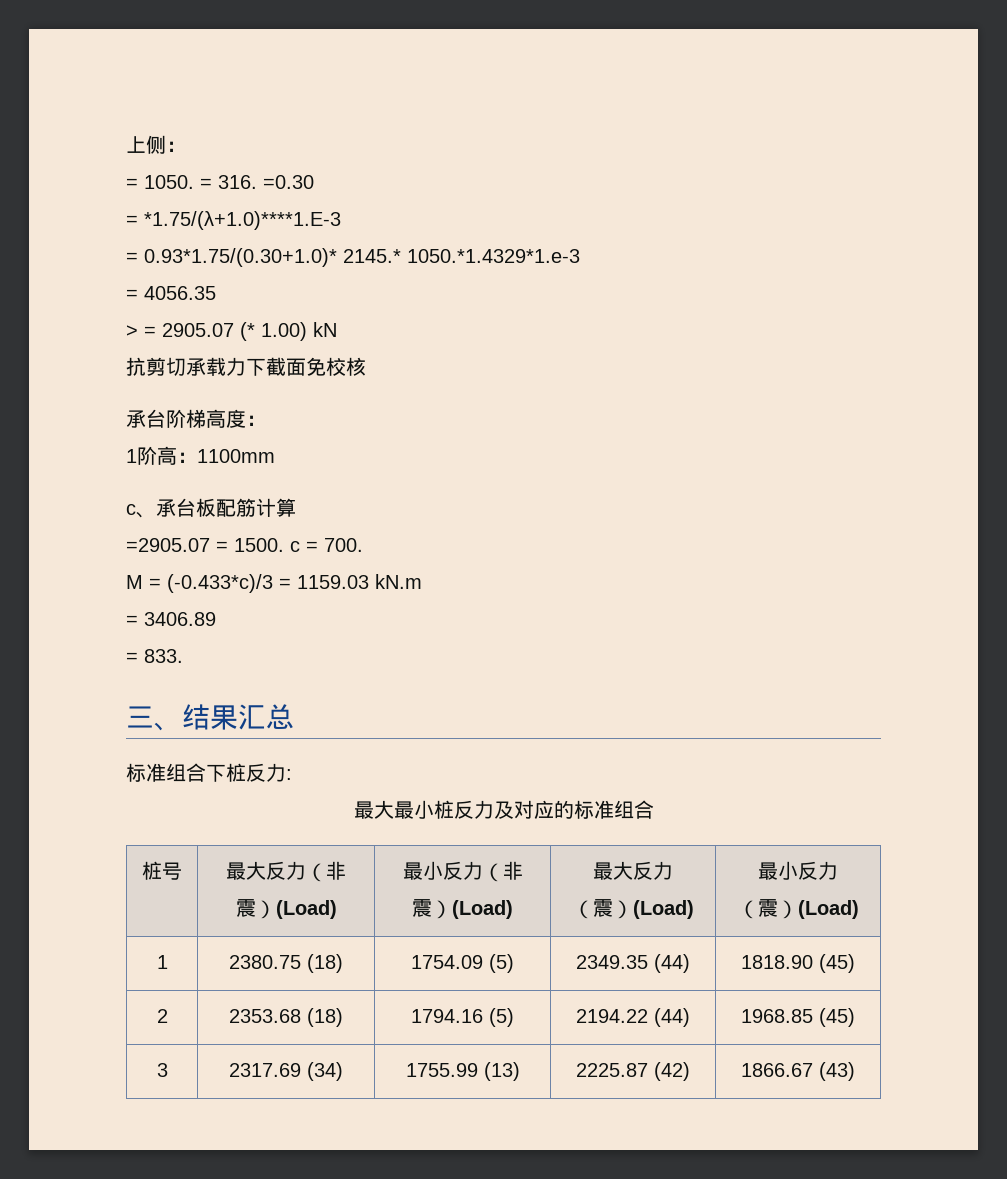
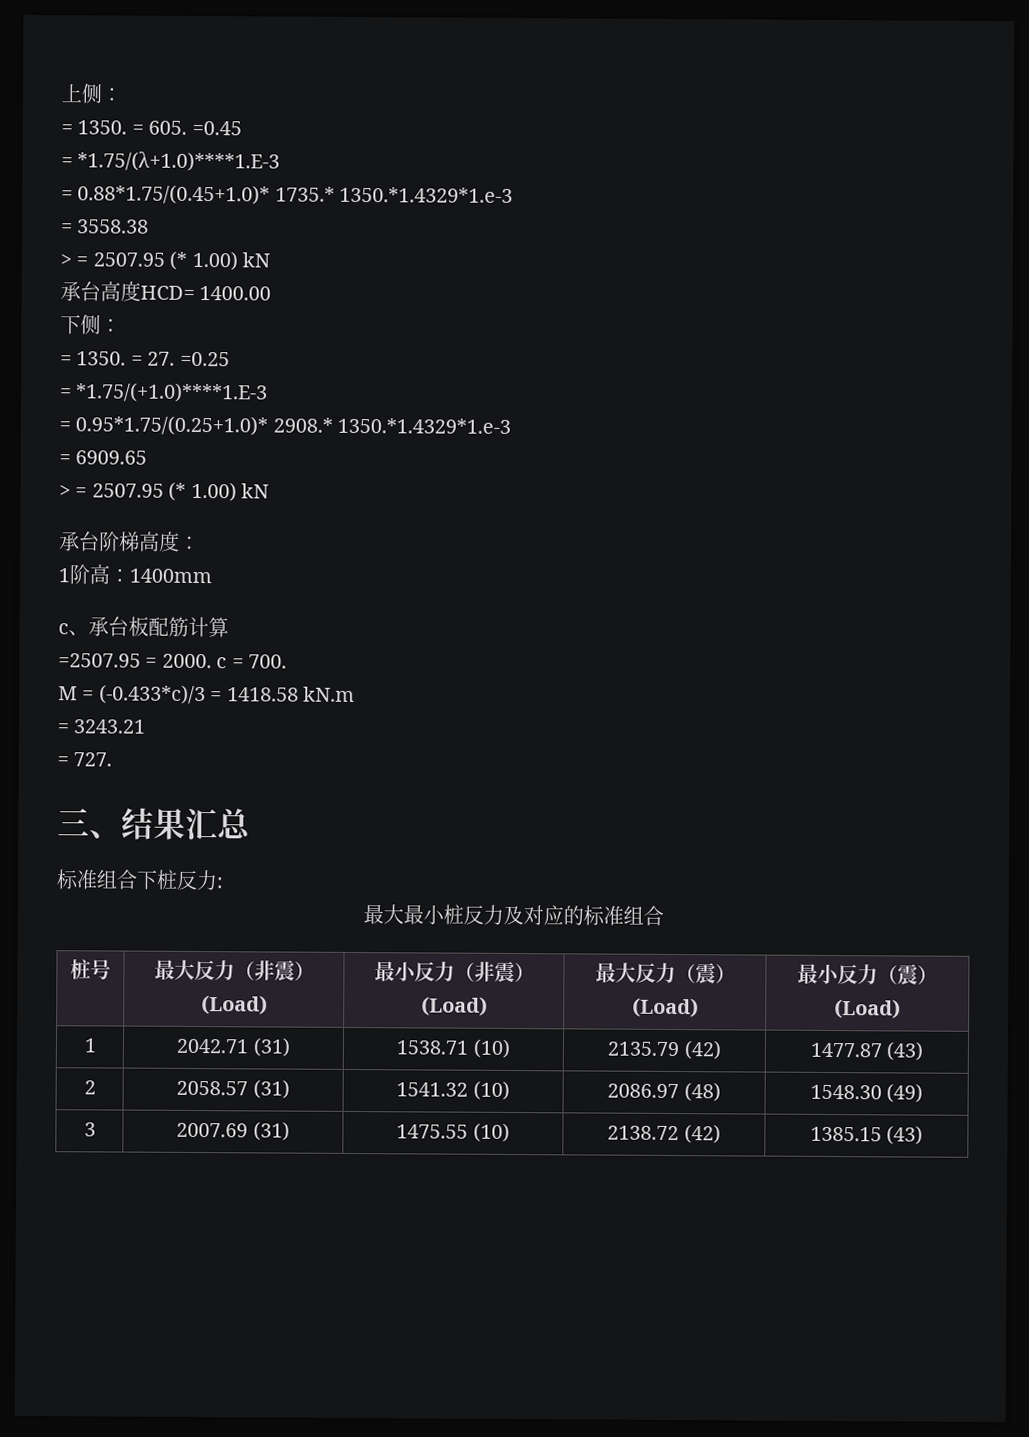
[144,175,314,189] 1050. = 316. =0.30 -> [77,120,242,136] 1350. = 605. =0.45
[144,248,580,267] [126,286,216,300] [126,322,337,341] [126,357,366,376] 0.93*1.75/(0.30+1.0)* 2145.* 1050.*1.4329*1.e-3 // = 4056.35 // > = 2905.07 (* 1.00) kN // 抗剪切承载力下截面免校核 -> [77,184,514,205] [61,219,150,234] [60,250,270,271] [60,280,272,302] [60,314,121,335] [60,351,230,367] [60,382,269,403] [59,415,512,436] [59,450,148,465] [59,481,269,502] 0.88*1.75/(0.45+1.0)* 1735.* 1350.*1.4329*1.e-3 // = 3558.38 // > = 2507.95 (* 1.00) kN // 承台高度HCD= 1400.00 // 下侧： // = 1350. = 27. =0.25 // = *1.75/(+1.0)****1.E-3 // = 0.95*1.75/(0.25+1.0)* 2908.* 1350.*1.4329*1.e-3 // = 6909.65 // > = 2507.95 (* 1.00) kN
[197,449,275,463] 1100mm -> [129,568,212,584] 1400mm
[126,538,284,552] =2905.07 = 1500. -> [58,653,212,669] =2507.95 = 2000.
[297,575,369,589] 1159.03 -> [226,687,299,702] 1418.58
[144,612,216,626] [126,649,183,663] 3406.89 // = 833. -> [73,719,146,734] [57,752,113,767] 3243.21 // = 727.
[229,954,343,973] [411,954,514,973] [576,954,690,973] [741,954,855,973] [156,1009,168,1023] [229,1008,343,1027] [411,1008,514,1027] [576,1008,690,1027] [741,1008,855,1027] [156,1063,168,1077] [229,1062,343,1081] [405,1062,520,1081] [576,1062,690,1081] [741,1063,813,1077] 2380.75 (18) | 1754.09 (5) | 2349.35 (44) | 1818.90 (45) // 2 | 2353.68 (18) | 1794.16 (5) | 2194.22 (44) | 1968.85 (45) // 3 | 2317.69 (34) | 1755.99 (13) | 2225.87 (42) | 1866.67 -> [176,1037,290,1057] [396,1038,510,1058] [607,1040,721,1060] [809,1041,924,1061] [83,1080,96,1095] [176,1079,290,1099] [396,1080,510,1100] [607,1082,721,1102] [809,1083,924,1103] [83,1122,96,1137] [176,1121,290,1141] [396,1122,510,1142] [607,1124,721,1144] [809,1126,882,1142] 2042.71 (31) | 1538.71 (10) | 2135.79 (42) | 1477.87 (43) // 2 | 2058.57 (31) | 1541.32 (10) | 2086.97 (48) | 1548.30 (49) // 3 | 2007.69 (31) | 1475.55 (10) | 2138.72 (42) | 1385.15

